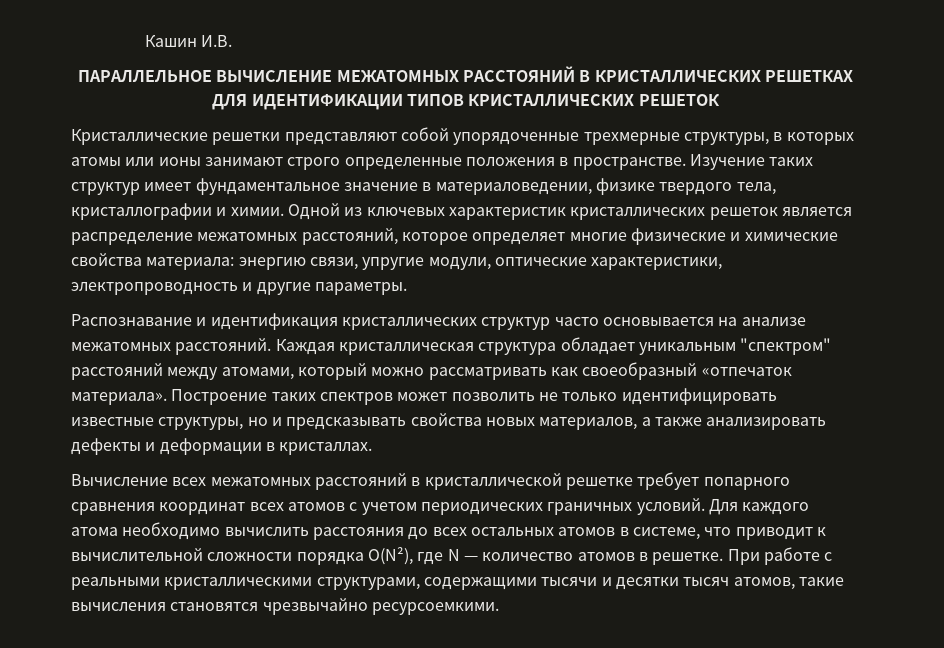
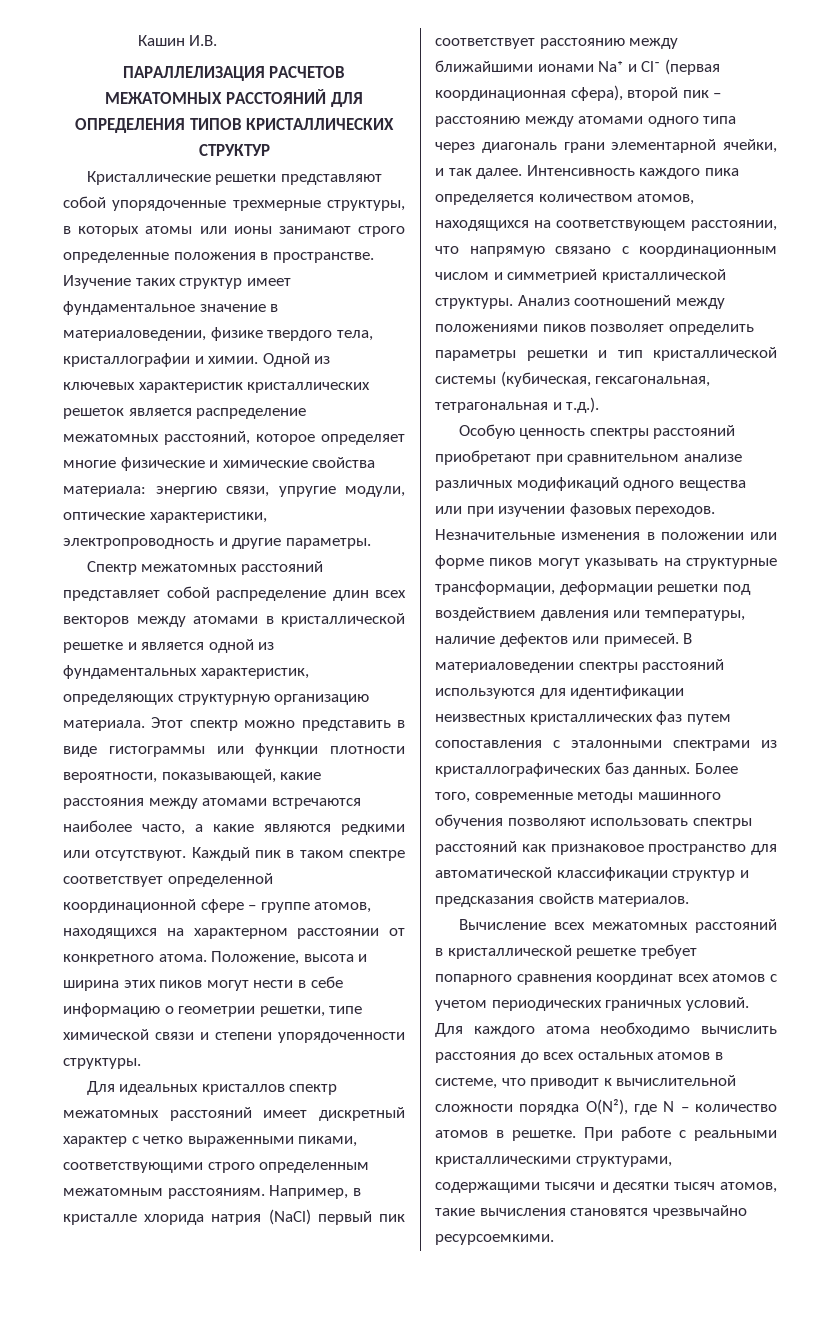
[78,66,853,82] [212,94,403,110] ПАРАЛЛЕЛЬНОЕ ВЫЧИСЛЕНИЕ МЕЖАТОМНЫХ РАССТОЯНИЙ В КРИСТАЛЛИЧЕСКИХ РЕШЕТКАХ ДЛЯ ИДЕНТИФИКАЦИИ -> [122,66,346,81] [105,89,363,107] [74,118,185,133] ПАРАЛЛЕЛИЗАЦИЯ РАСЧЕТОВ МЕЖАТОМНЫХ РАССТОЯНИЙ ДЛЯ ОПРЕДЕЛЕНИЯ
[638,94,720,106] РЕШЕТОК -> [198,144,270,156] СТРУКТУР
[71,313,806,330] [71,337,832,355] [71,362,792,380] [71,388,777,405] [71,413,827,430] [71,438,373,455] Распознавание и идентификация кристаллических структур часто основывается на анализе межатомных расстояний. Каждая кристаллическая структура обладает уникальным "спектром" расстояний между атомами, который можно рассматривать как своеобразный «отпечаток материала». Построение таких спектров может позволить не только идентифицировать известные структуры, но и предсказывать свойства новых материалов, а также анализировать дефекты и деформации в кристаллах. -> [86,561,323,575] [63,586,406,601] [63,613,405,627] [63,639,275,653] [63,665,309,679] [63,694,370,705] [63,717,405,731] [63,743,405,757] [63,769,322,783] [63,798,361,809] [63,820,405,835] [63,847,405,861] [63,873,273,887] [63,899,372,913] [63,928,405,939] [63,951,368,965] [63,976,343,991] [63,1003,363,1017] [63,1029,405,1043] [63,1058,141,1069] [86,1081,338,1095] [63,1107,406,1121] [63,1136,358,1147] [63,1162,370,1173] [63,1185,361,1199] [63,1209,405,1225] [435,38,679,49] [435,59,720,75] [435,85,722,101] [435,116,737,127] [435,139,777,153] [435,165,739,179] [435,194,695,205] [435,220,777,231] [435,246,777,257] [435,269,726,283] [435,295,725,309] [435,324,754,335] [435,347,777,361] [435,371,711,387] [435,397,600,413] [458,424,736,439] [435,450,742,465] [435,477,746,491] [435,503,716,517] [435,529,777,540] [435,555,777,569] [435,581,751,595] [435,607,745,621] [435,633,693,647] [435,659,725,673] [435,685,685,699] [435,711,731,725] [435,740,777,751] [435,762,738,777] [435,792,721,803] [435,814,752,829] [435,841,777,855] [435,867,749,881] [435,893,690,907] Спектр межатомных расстояний представляет собой распределение длин всех векторов между атомами в кристаллической решетке и является одной из фундаментальных характеристик, определяющих структурную организацию материала. Этот спектр можно представить в виде гистограммы или функции плотности вероятности, показывающей, какие расстояния между атомами встречаются наиболее часто, а какие являются редкими или отсутствуют. Каждый пик в таком спектре соответствует определенной координационной сфере – группе атомов, находящихся на характерном расстоянии от конкретного атома. Положение, высота и ширина этих пиков могут нести в себе информацию о геометрии решетки, типе химической связи и степени упорядоченности структуры. // Для идеальных кристаллов спектр межатомных расстояний имеет дискретный характер с четко выраженными пиками, соответствующими строго определенным межатомным расстояниям. Например, в кристалле хлорида натрия (NaCl) первый пик соответствует расстоянию между ближайшими ионами Na⁺ и Cl⁻ (первая координационная сфера), второй пик – расстоянию между атомами одного типа через диагональ грани элементарной ячейки, и так далее. Интенсивность каждого пика определяется количеством атомов, находящихся на соответствующем расстоянии, что напрямую связано с координационным числом и симметрией кристаллической структуры. Анализ соотношений между положениями пиков позволяет определить параметры решетки и тип кристаллической системы (кубическая, гексагональная, тетрагональная и т.д.). // Особую ценность спектры расстояний приобретают при сравнительном анализе различных модификаций одного вещества или при изучении фазовых переходов. Незначительные изменения в положении или форме пиков могут указывать на структурные трансформации, деформации решетки под воздействием давления или температуры, наличие дефектов или примесей. В материаловедении спектры расстояний используются для идентификации неизвестных кристаллических фаз путем сопоставления с эталонными спектрами из кристаллографических баз данных. Более того, современные методы машинного обучения позволяют использовать спектры расстояний как признаковое пространство для автоматической классификации структур и предсказания свойств материалов.
[463,556,478,561] — -> [680,1107,689,1112] –

